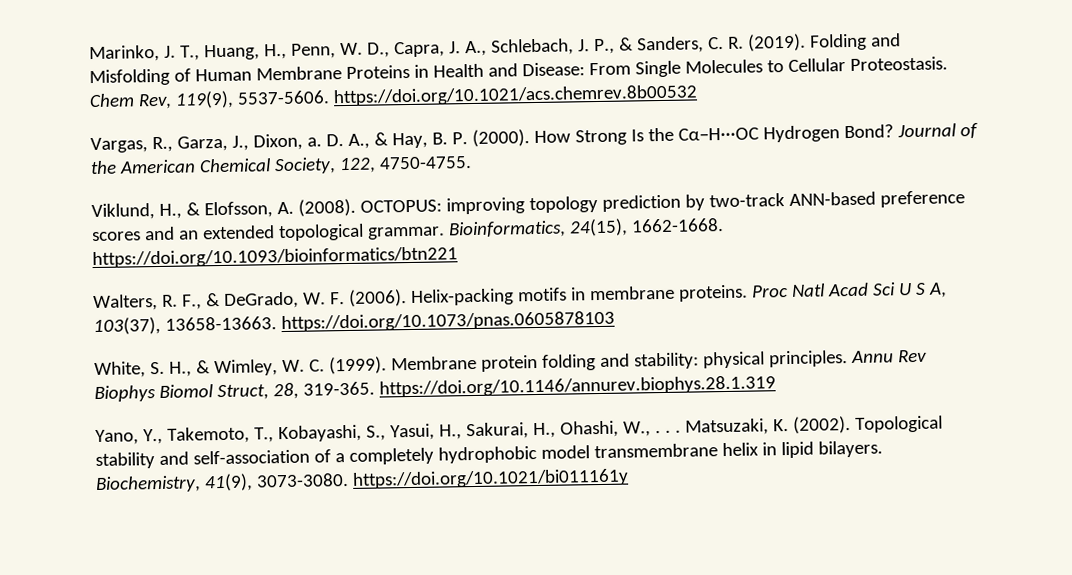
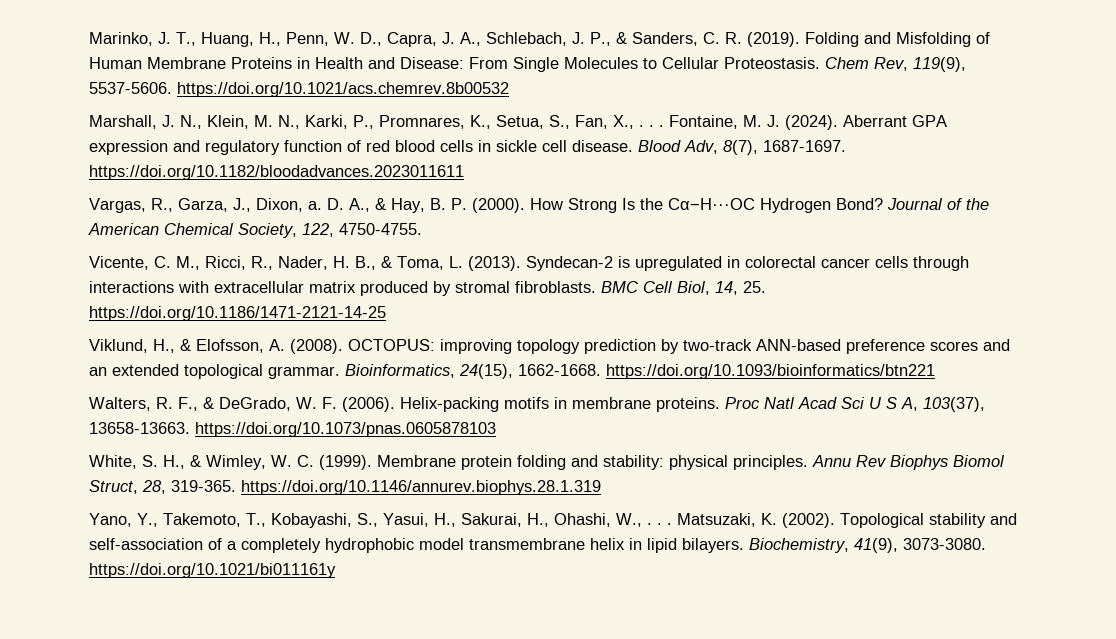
(698, 95) none -> [89,115,947,130] [89,140,846,155] [89,165,464,180] // Marshall, J. N., Klein, M. N., Karki, P., Promnares, K., Setua, S., Fan, X., . . . Fontaine, M. J. (2024). Aberrant GPA expression and regulatory function of red blood cells in sickle cell disease. Blood Adv, 8(7), 1687-1697. https://doi.org/10.1182/bloodadvances.2023011611
(472, 163) none -> [89,256,969,271] [89,281,766,296] [89,306,386,321] // Vicente, C. M., Ricci, R., Nader, H. B., & Toma, L. (2013). Syndecan-2 is upregulated in colorectal cancer cells through interactions with extracellular matrix produced by stromal fibroblasts. BMC Cell Biol, 14, 25. https://doi.org/10.1186/1471-2121-14-25

